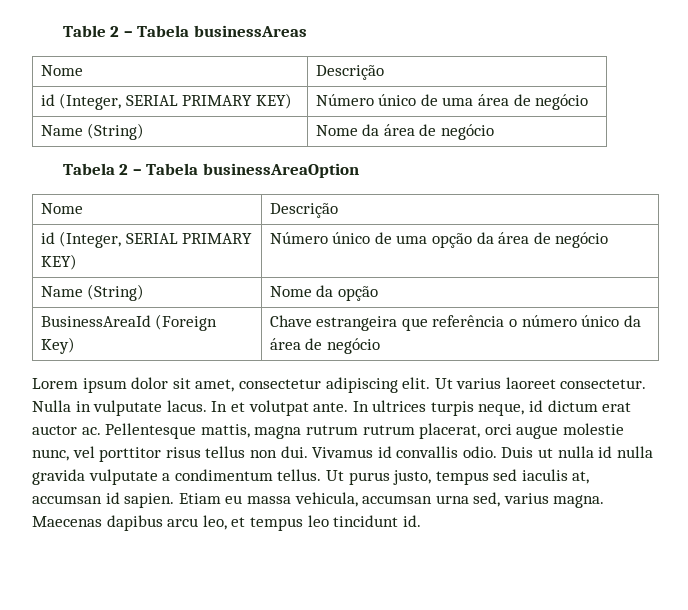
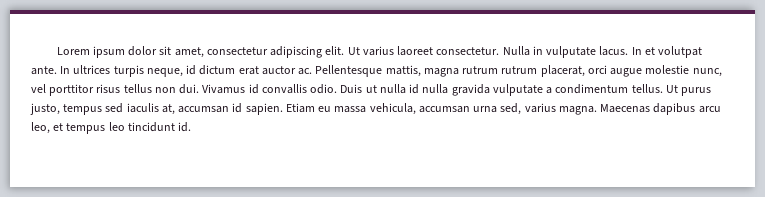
[62,25,307,37] [40,65,83,76] [315,65,384,80] [40,93,293,110] [315,94,589,110] [40,123,145,140] [315,124,495,140] [62,163,359,178] [40,203,83,214] [269,203,338,218] [40,231,253,248] [40,254,77,270] [269,232,609,248] [40,284,145,301] [269,285,378,301] [40,314,218,331] [40,337,75,354] [269,315,641,331] [269,338,380,354] Table 2 – Tabela businessAreas // Nome | Descrição // id (Integer, SERIAL PRIMARY KEY) | Número único de uma área de negócio // Name (String) | Nome da área de negócio // Tabela 2 – Tabela businessAreaOption // Nome | Descrição // id (Integer, SERIAL PRIMARY KEY) | Número único de uma opção da área de negócio // Name (String) | Nome da opção // BusinessAreaId (Foreign Key) | Chave estrangeira que referência o número único da área de negócio // -> (56, 51) none

